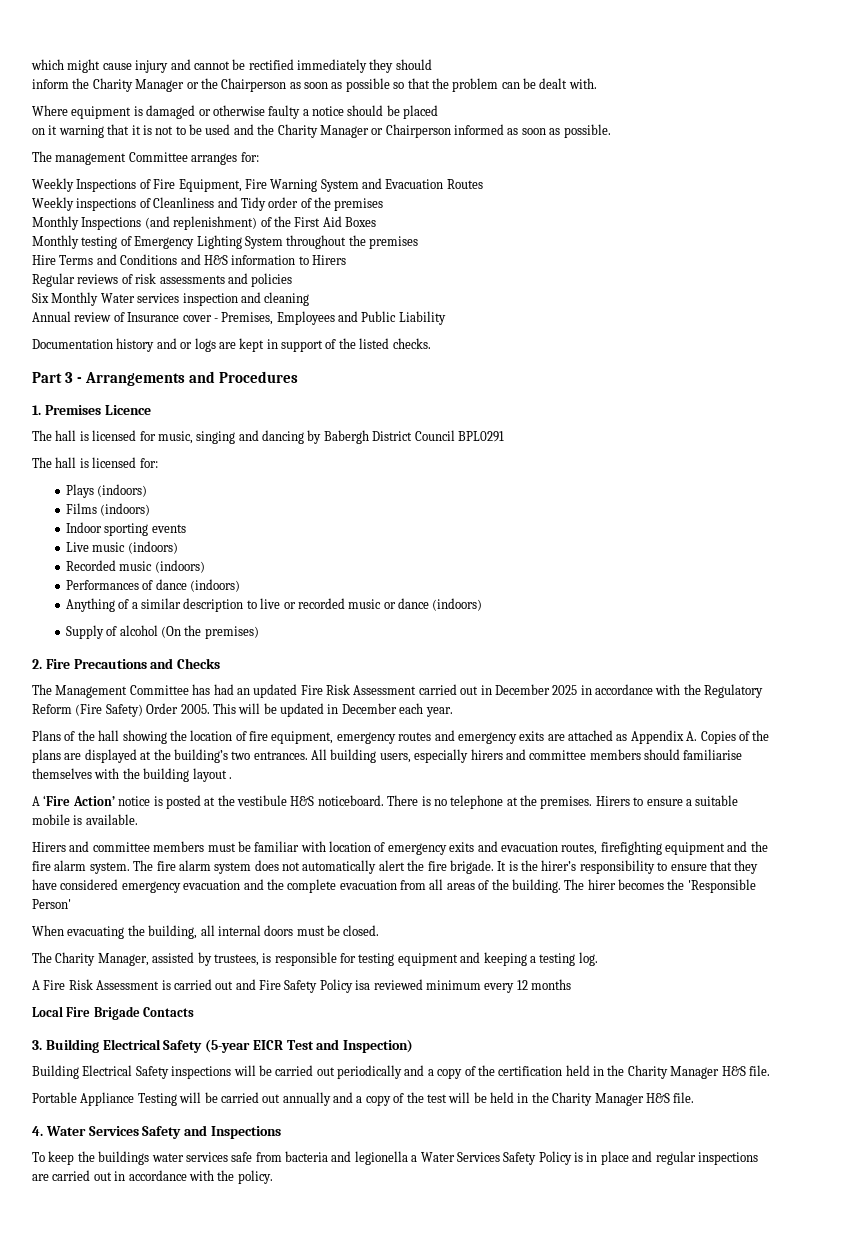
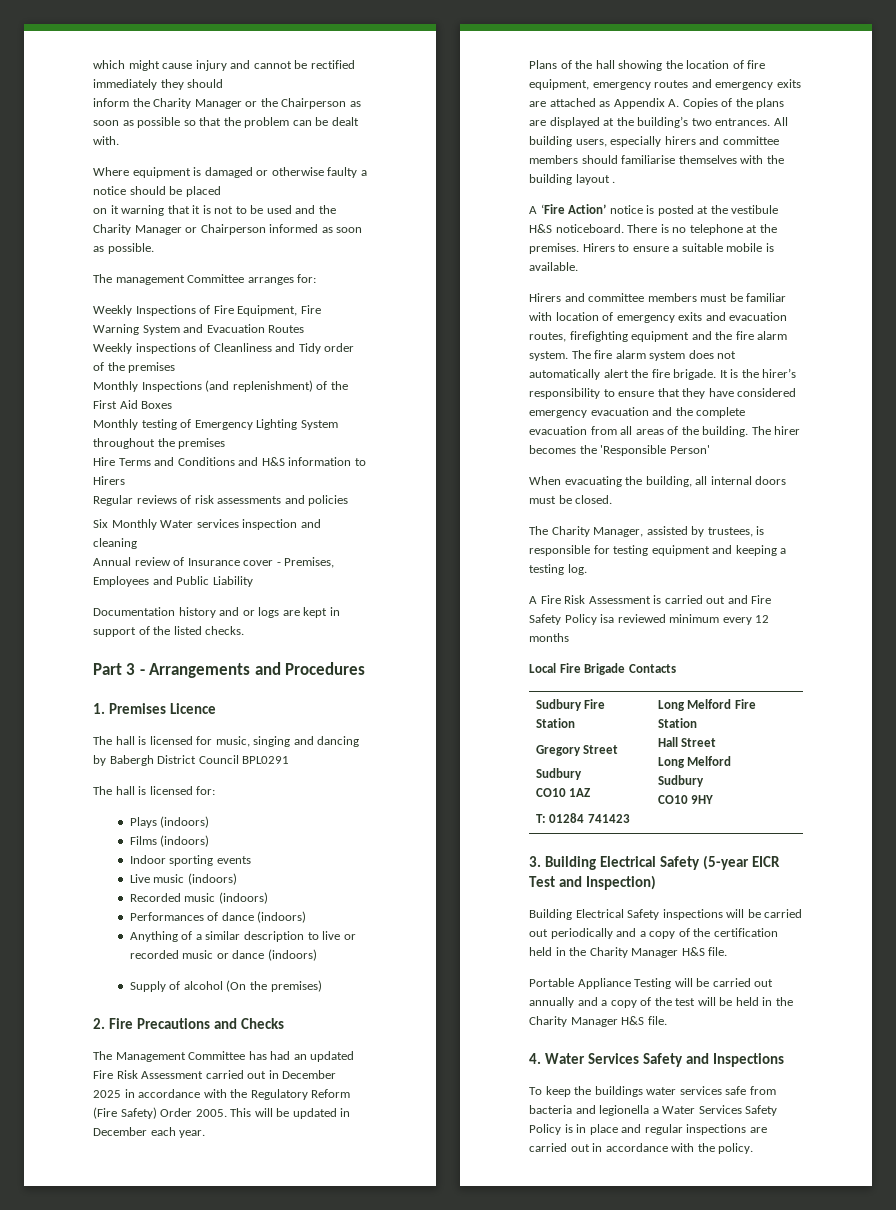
(195, 1012) none -> [535,699,606,711] [535,718,575,728] [535,745,619,756] [535,768,582,780] [535,788,592,797] [535,813,630,823] [657,699,756,711] [657,718,697,728] [657,737,717,747] [657,756,732,768] [657,775,704,787] [657,795,714,804] // Sudbury Fire Station // Gregory Street // Sudbury // CO10 1AZ // T: 01284 741423 | Long Melford Fire Station // Hall Street // Long Melford // Sudbury // CO10 9HY

